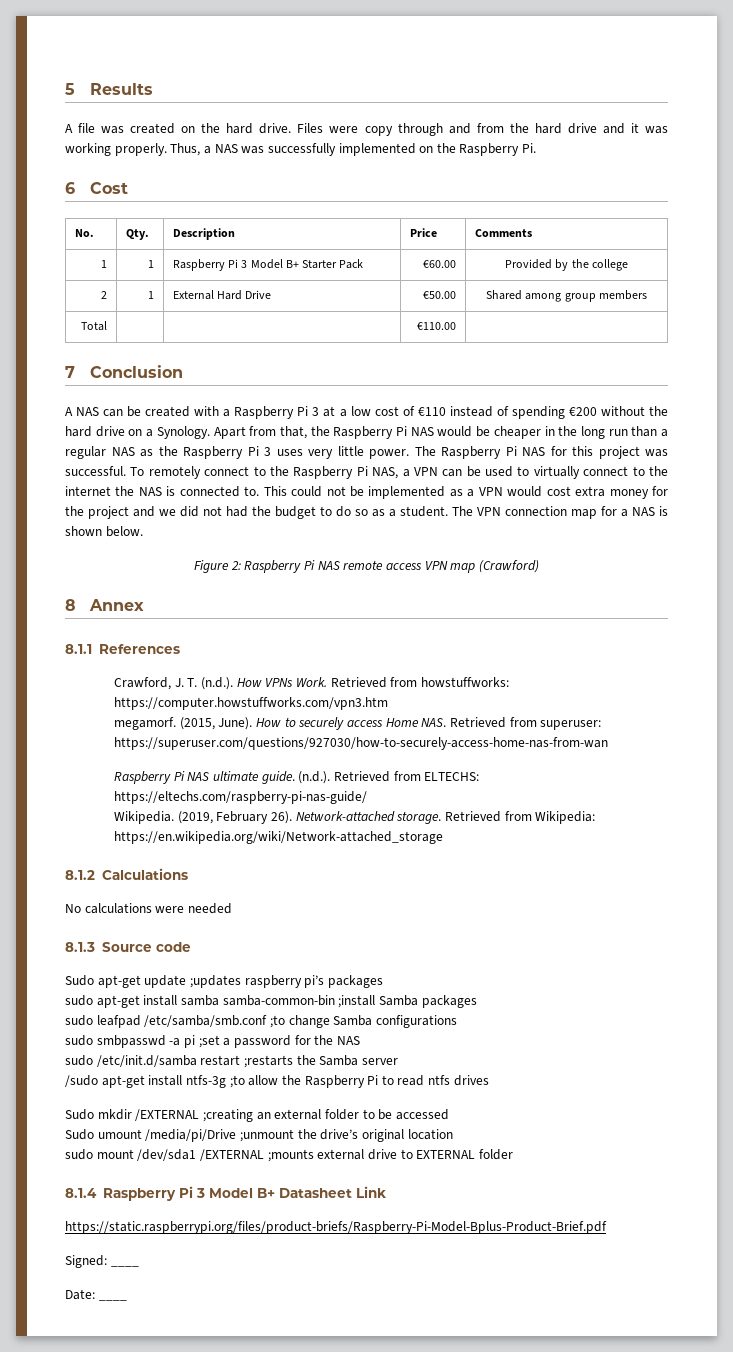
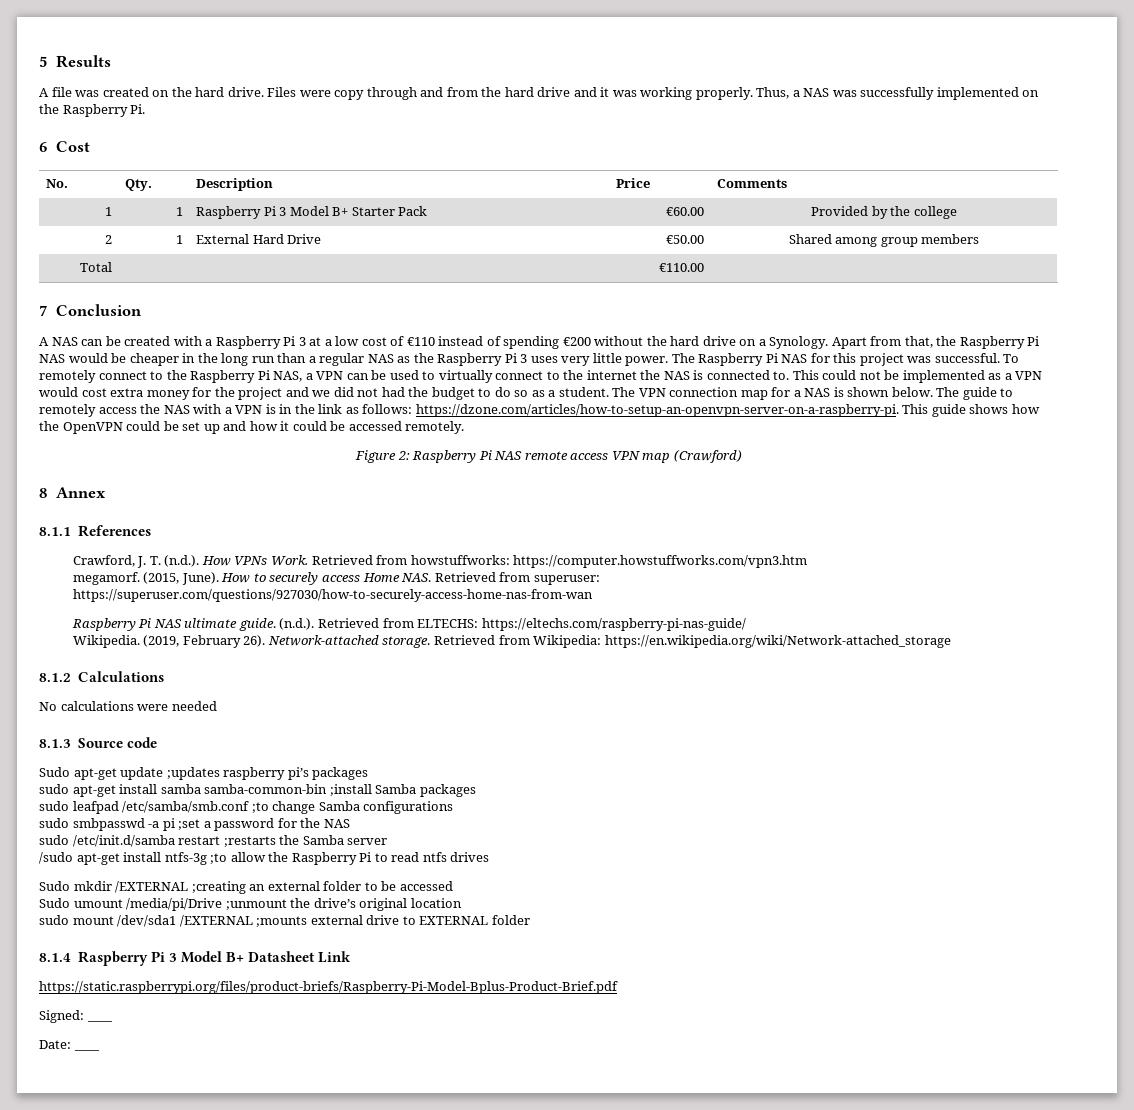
(143, 531) none -> [936,387,1014,400] [39,404,1040,417] [39,421,465,434] The guide to remotely access the NAS with a VPN is in the link as follows: https://dzone.com/articles/how-to-setup-an-openvpn-server-on-a-raspberry-pi. This guide shows how the OpenVPN could be set up and how it could be accessed remotely.

